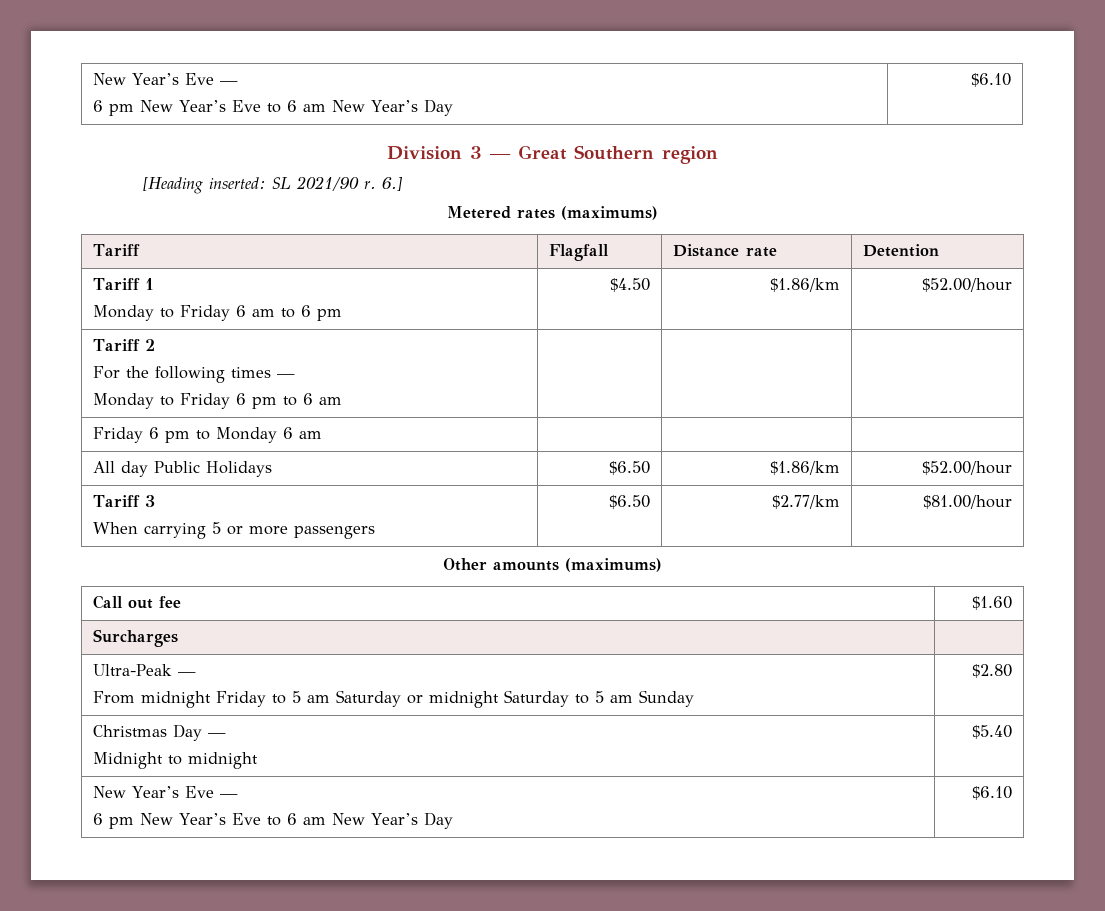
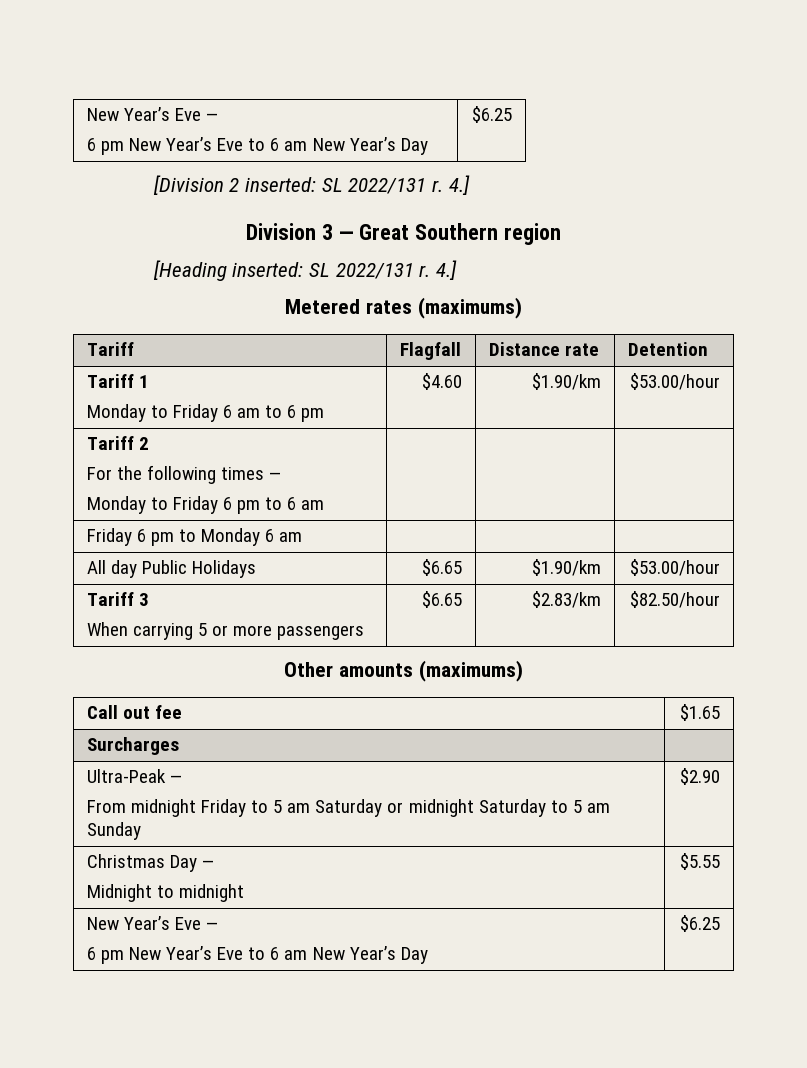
[971,73,1012,87] $6.10 -> [472,106,513,123] [152,175,470,195] $6.25 // [Division 2 inserted: SL 2022/131 r. 4.]
[295,176,403,191] 2021/90 r. 6.] -> [335,260,457,280] 2022/131 r. 4.]
[610,278,651,292] [770,278,841,292] [922,278,1013,292] $4.50 | $1.86/km | $52.00/hour -> [422,373,463,390] [532,373,602,390] [630,373,721,390] $4.60 | $1.90/km | $53.00/hour
[609,461,651,475] [770,461,841,475] [922,461,1013,475] $6.50 | $1.86/km | $52.00/hour -> [422,559,463,576] [532,559,602,576] [630,559,721,576] $6.65 | $1.90/km | $53.00/hour
[609,495,651,509] [772,495,841,509] [923,495,1013,509] $6.50 | $2.77/km | $81.00/hour -> [422,591,463,608] [532,591,602,608] [630,591,721,608] $6.65 | $2.83/km | $82.50/hour
[972,596,1013,610] $1.60 -> [680,704,721,721] $1.65
[972,664,1013,678] $2.80 -> [680,768,721,785] $2.90
[972,725,1013,739] $5.40 -> [680,853,721,870] $5.55
[972,786,1013,800] $6.10 -> [680,915,721,932] $6.25

